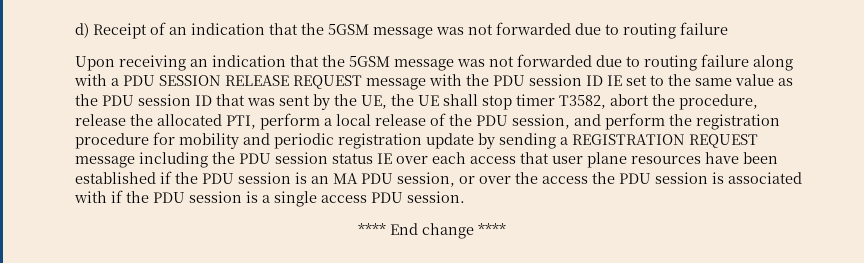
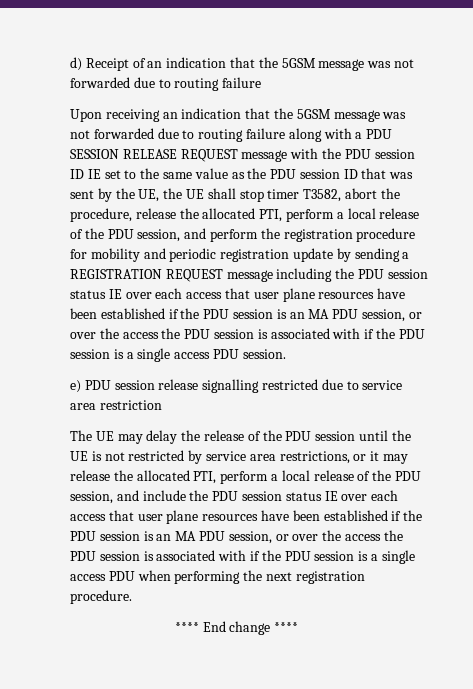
(466, 197) none -> [70,379,403,393] [70,400,162,410] [70,430,411,444] [70,450,408,464] [70,470,421,484] [70,490,399,504] [70,510,423,524] [70,530,403,544] [70,550,415,564] [70,570,365,584] [70,590,133,604] // e) PDU session release signalling restricted due to service area restriction // The UE may delay the release of the PDU session until the UE is not restricted by service area restrictions, or it may release the allocated PTI, perform a local release of the PDU session, and include the PDU session status IE over each access that user plane resources have been established if the PDU session is an MA PDU session, or over the access the PDU session is associated with if the PDU session is a single access PDU when performing the next registration procedure.

